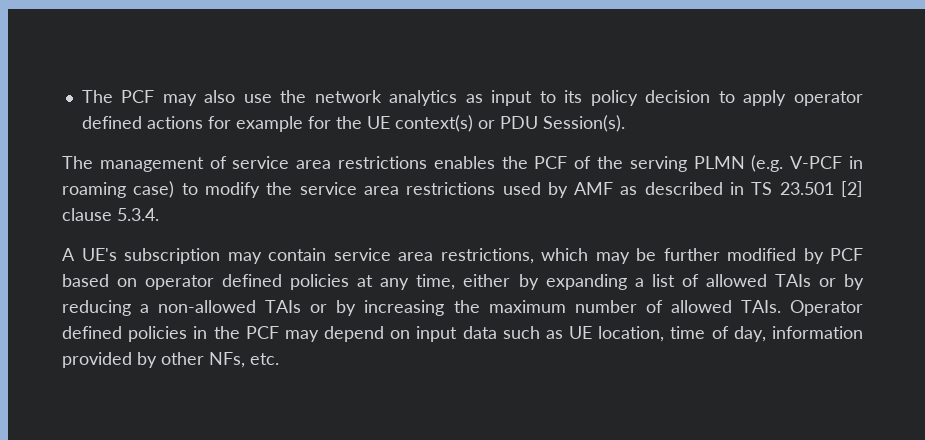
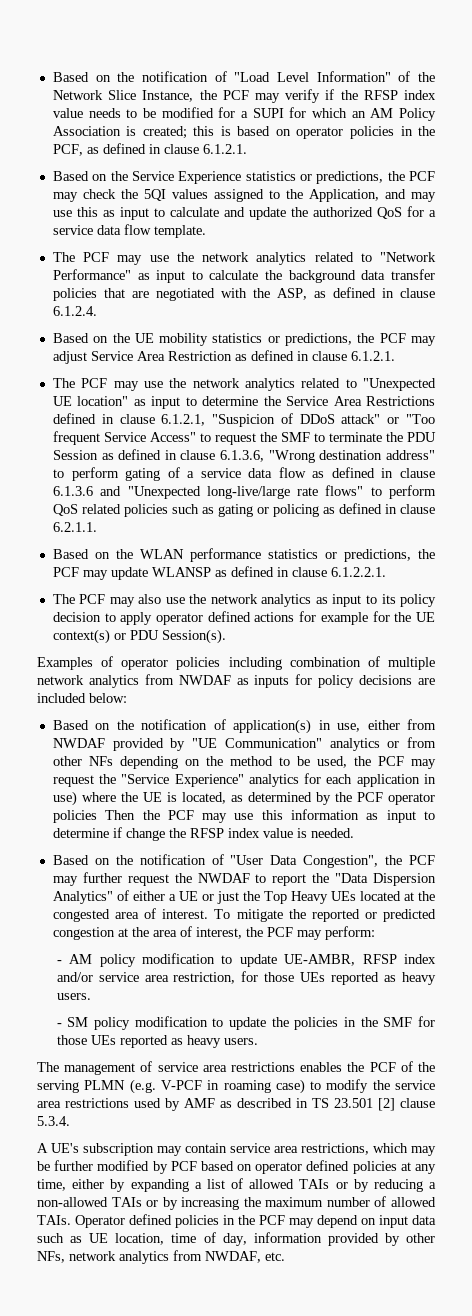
(81, 96) none -> [52,71,435,82] [52,89,436,103] [52,107,437,121] [52,126,435,139] [52,143,247,156] [52,171,436,184] [52,189,436,202] [52,206,436,220] [52,224,206,238] [52,252,436,265] [52,269,435,283] [52,287,435,301] [52,306,97,316] [52,333,437,346] [52,350,395,364] [52,378,437,391] [52,396,435,409] [52,413,436,427] [52,431,436,445] [52,449,435,463] [52,467,436,481] [52,485,436,499] [52,503,435,517] [52,522,97,532] [52,548,436,562] [52,566,386,580] Based on the notification of "Load Level Information" of the Network Slice Instance, the PCF may verify if the RFSP index value needs to be modified for a SUPI for which an AM Policy Association is created; this is based on operator policies in the PCF, as defined in clause 6.1.2.1. // Based on the Service Experience statistics or predictions, the PCF may check the 5QI values assigned to the Application, and may use this as input to calculate and update the authorized QoS for a service data flow template. // The PCF may use the network analytics related to "Network Performance" as input to calculate the background data transfer policies that are negotiated with the ASP, as defined in clause 6.1.2.4. // Based on the UE mobility statistics or predictions, the PCF may adjust Service Area Restriction as defined in clause 6.1.2.1. // The PCF may use the network analytics related to "Unexpected UE location" as input to determine the Service Area Restrictions defined in clause 6.1.2.1, "Suspicion of DDoS attack" or "Too frequent Service Access" to request the SMF to terminate the PDU Session as defined in clause 6.1.3.6, "Wrong destination address" to perform gating of a service data flow as defined in clause 6.1.3.6 and "Unexpected long-live/large rate flows" to perform QoS related policies such as gating or policing as defined in clause 6.2.1.1. // Based on the WLAN performance statistics or predictions, the PCF may update WLANSP as defined in clause 6.1.2.2.1. //
(625, 123) none -> [37,656,435,670] [37,674,436,688] [37,693,127,703] [52,719,436,734] [52,737,437,751] [52,756,436,769] [52,773,437,787] [52,791,435,806] [52,809,436,823] [52,827,354,841] [52,854,435,868] [52,872,436,886] [52,890,435,904] [52,908,437,922] [52,926,375,940] [56,953,436,967] [56,971,437,985] [56,993,91,1000] [56,1016,435,1030] [56,1035,258,1048] // Examples of operator policies including combination of multiple network analytics from NWDAF as inputs for policy decisions are included below: // Based on the notification of application(s) in use, either from NWDAF provided by "UE Communication" analytics or from other NFs depending on the method to be used, the PCF may request the "Service Experience" analytics for each application in use) where the UE is located, as determined by the PCF operator policies Then the PCF may use this information as input to determine if change the RFSP index value is needed. // Based on the notification of "User Data Congestion", the PCF may further request the NWDAF to report the "Data Dispersion Analytics" of either a UE or just the Top Heavy UEs located at the congested area of interest. To mitigate the reported or predicted congestion at the area of interest, the PCF may perform: // - AM policy modification to update UE-AMBR, RFSP index and/or service area restriction, for those UEs reported as heavy users. // - SM policy modification to update the policies in the SMF for those UEs reported as heavy users.
(245, 360) none -> [69,1250,261,1264] network analytics from NWDAF,

